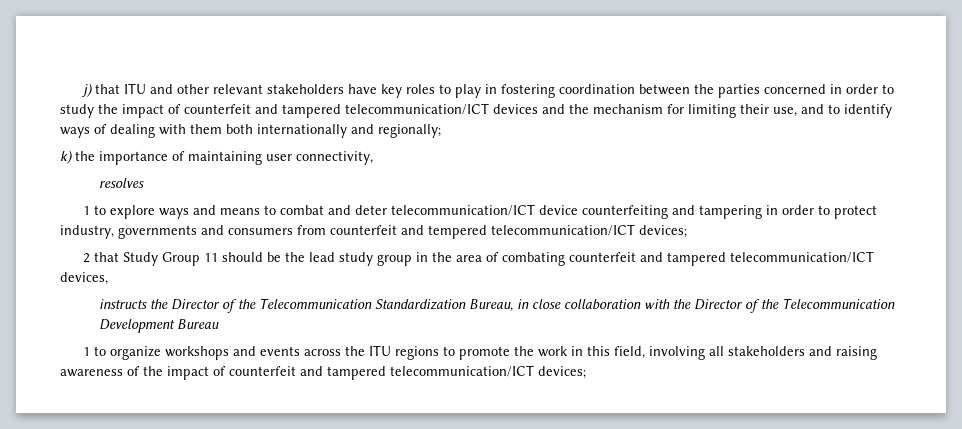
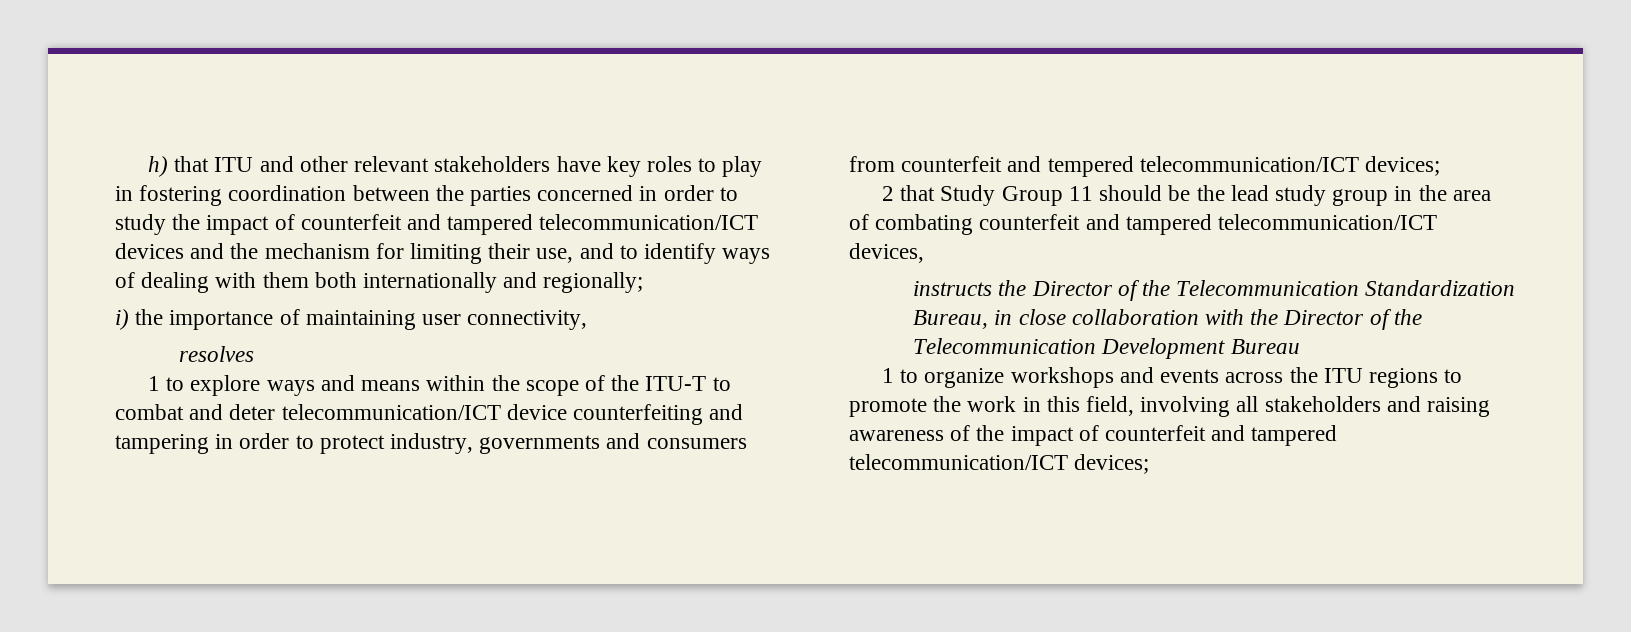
[82,83,94,97] j) -> [148,156,169,177] h)
[60,150,73,164] k) -> [115,309,129,330] i)
(261, 211) none -> [426,375,707,396] within the scope of the ITU-T

